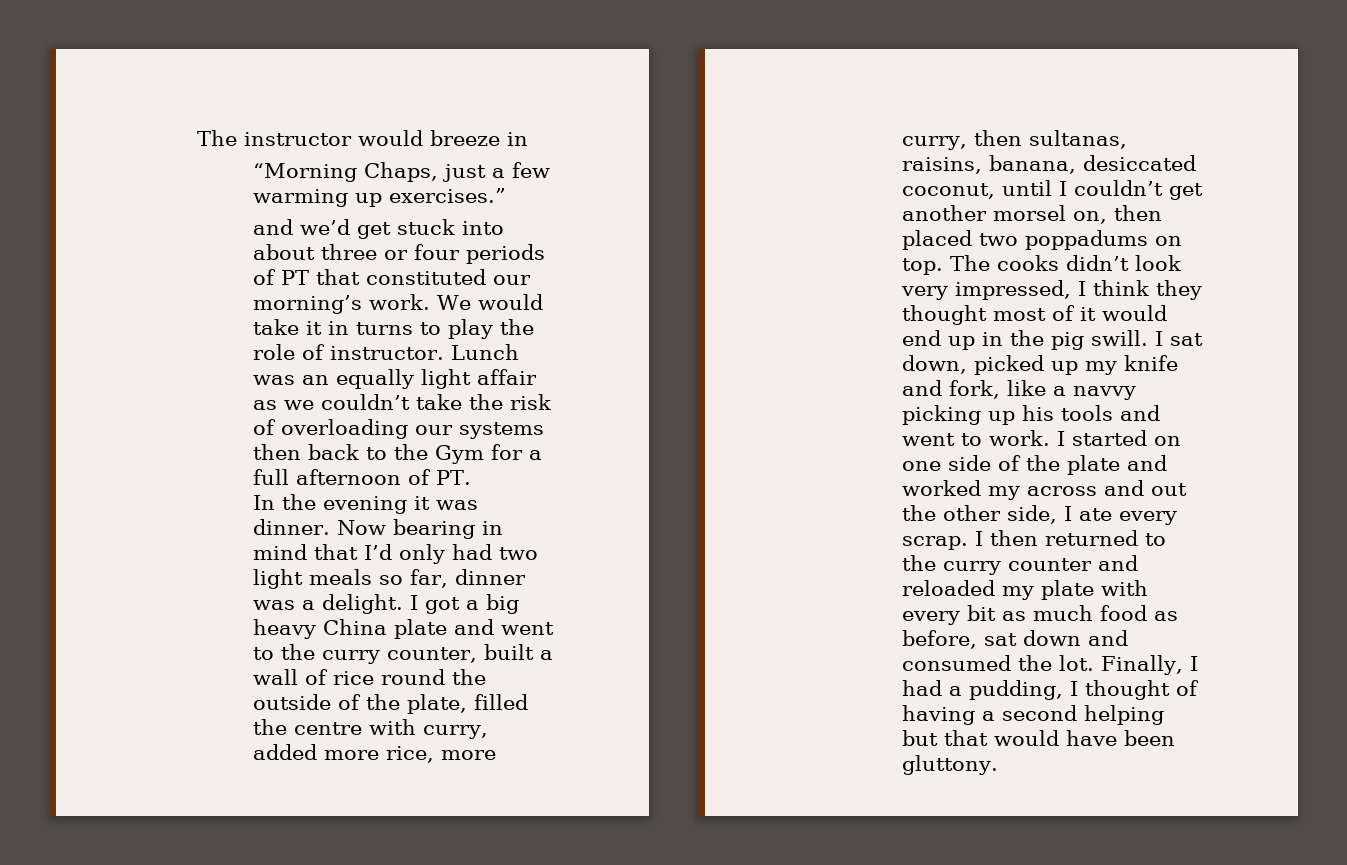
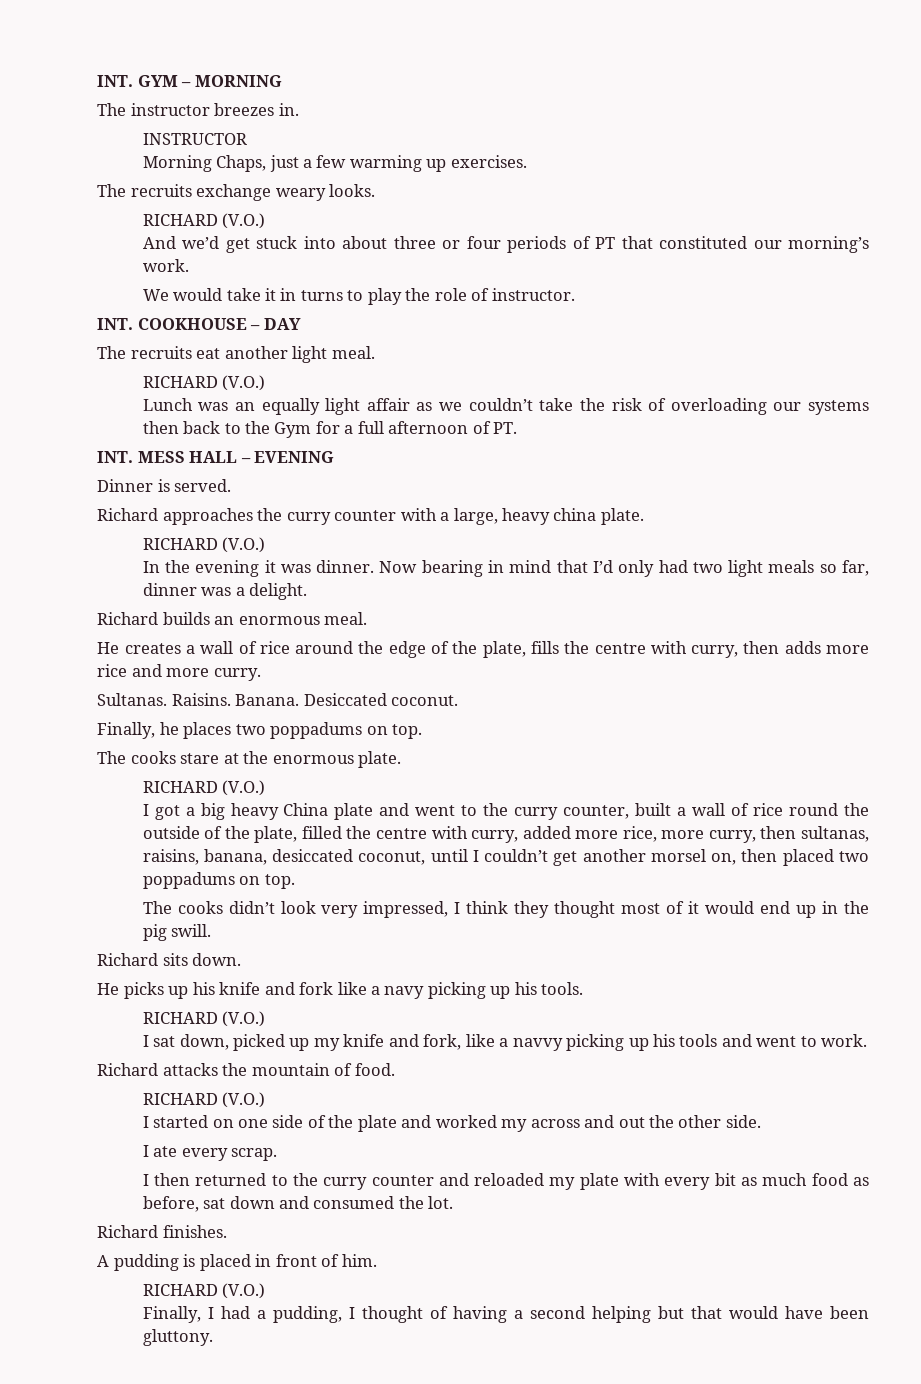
[197,130,529,146] [252,163,357,182] The instructor would breeze in // “Morning -> [97,75,282,87] [97,103,299,116] [142,133,247,145] [142,155,212,172] INT. GYM – MORNING // The instructor breezes in. // INSTRUCTOR // Morning
[388,188,506,203] [252,219,293,235] exercises.” // and -> [450,155,527,168] [97,184,376,201] [142,213,266,229] [142,236,176,249] exercises. // The recruits exchange weary looks. // RICHARD (V.O.) // And
(430, 302) none -> (189, 265) //
(444, 353) none -> [97,318,301,330] [97,346,375,363] [142,375,266,391] // INT. COOKHOUSE – DAY // The recruits eat another light meal. // RICHARD (V.O.) //
(471, 477) none -> [97,451,335,463] [97,479,232,492] [97,508,644,525] [142,537,266,553] // INT. MESS HALL – EVENING // Dinner is served. // Richard approaches the curry counter with a large, heavy china plate. // RICHARD (V.O.)
(403, 604) none -> [97,612,368,625] [97,641,870,658] [97,664,261,681] [97,693,459,706] [97,722,423,739] [97,751,402,768] [142,780,266,796] // Richard builds an enormous meal. // He creates a wall of rice around the edge of the plate, fills the centre with curry, then adds more rice and more curry. // Sultanas. Raisins. Banana. Desiccated coconut. // Finally, he places two poppadums on top. // The cooks stare at the enormous plate. // RICHARD (V.O.) //
(943, 266) none -> (295, 881) //
(1148, 338) none -> [97,953,242,966] [97,982,584,999] [142,1011,266,1027] // Richard sits down. // He picks up his knife and fork like a navy picking up his tools. // RICHARD (V.O.) //
(1050, 438) none -> [97,1063,395,1076] [142,1092,266,1108] // Richard attacks the mountain of food. // RICHARD (V.O.) //
[1006,505,1057,524] side, -> [725,1115,761,1128] side. //
(968, 543) none -> (277, 1154) //
(1094, 663) none -> [97,1225,227,1238] [97,1254,377,1271] [142,1283,266,1299] // Richard finishes. // A pudding is placed in front of him. // RICHARD (V.O.) //

